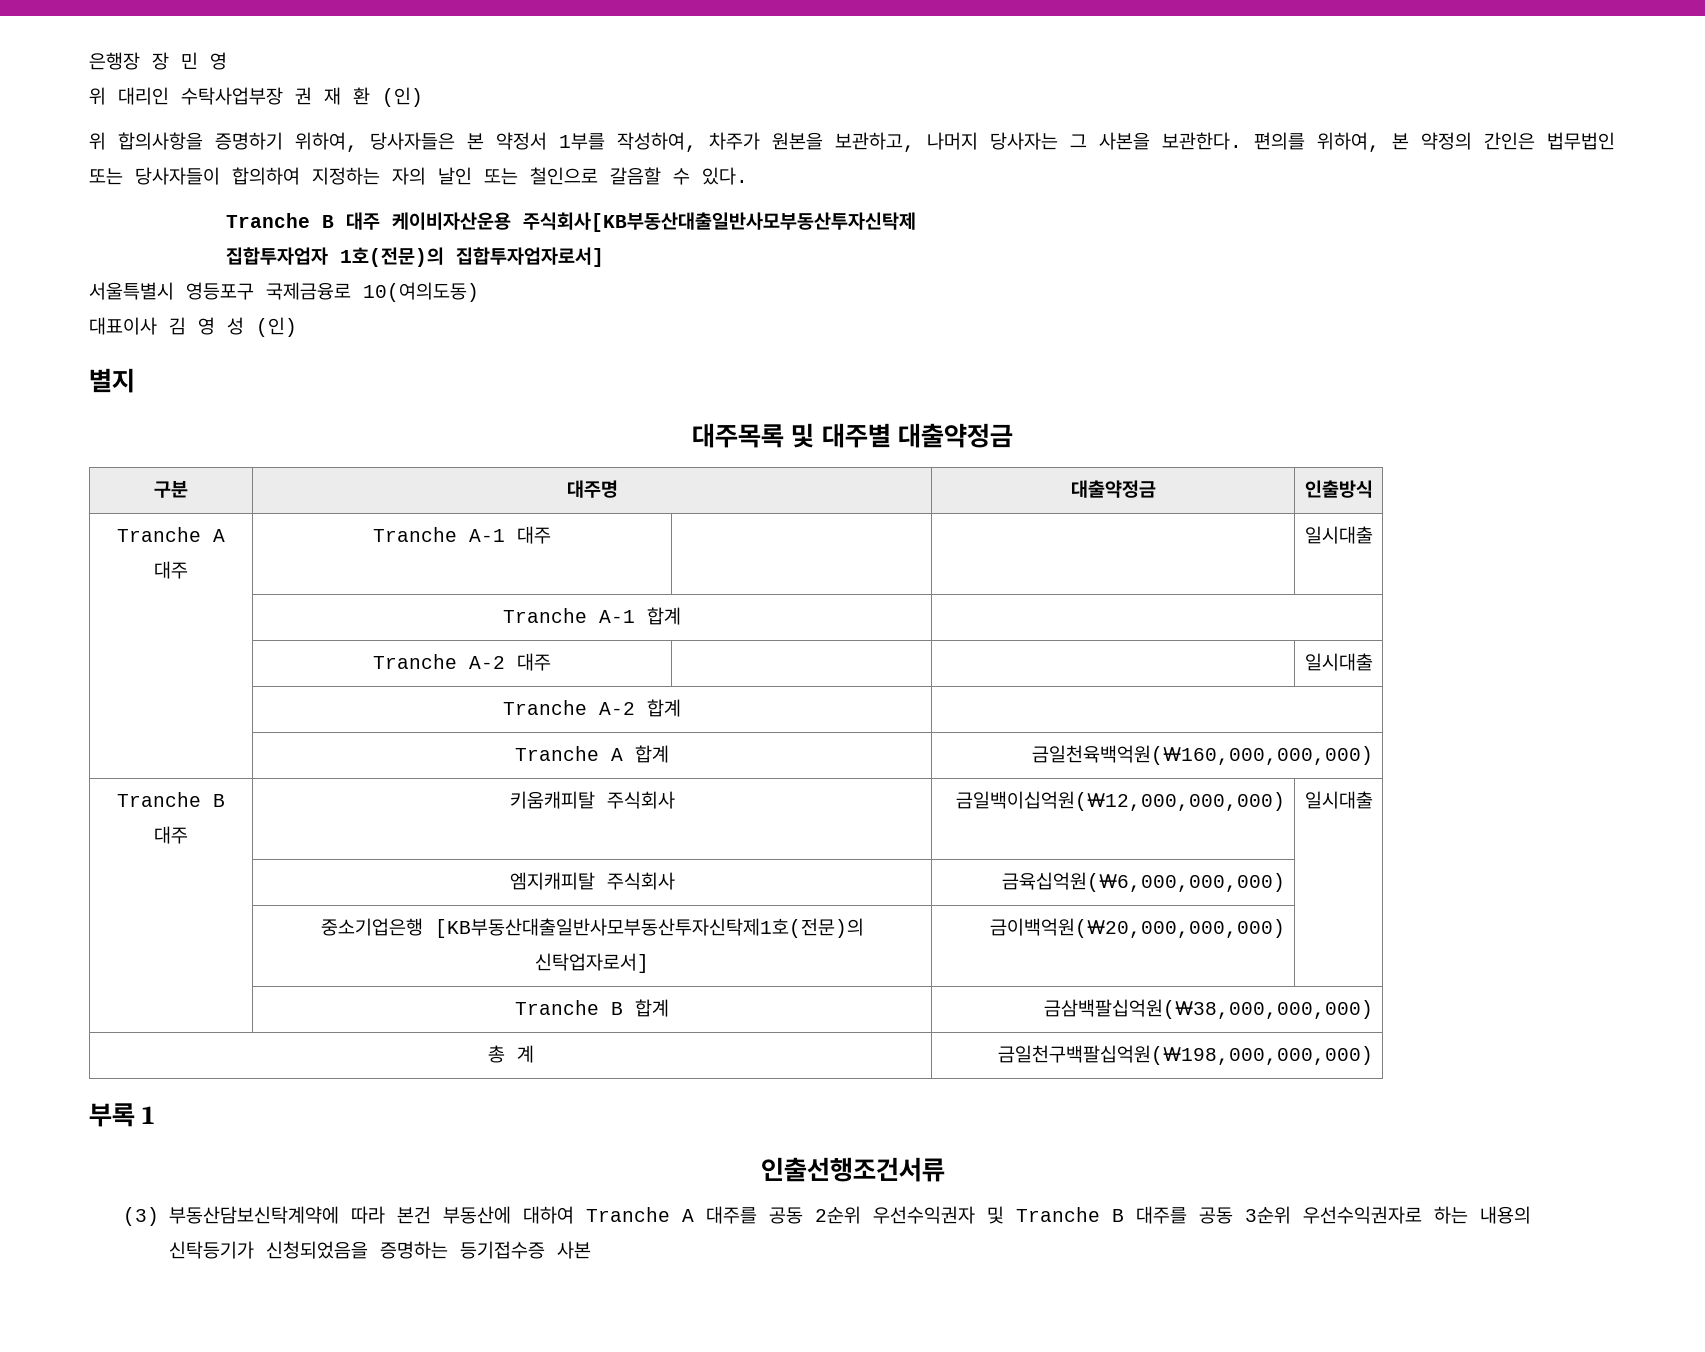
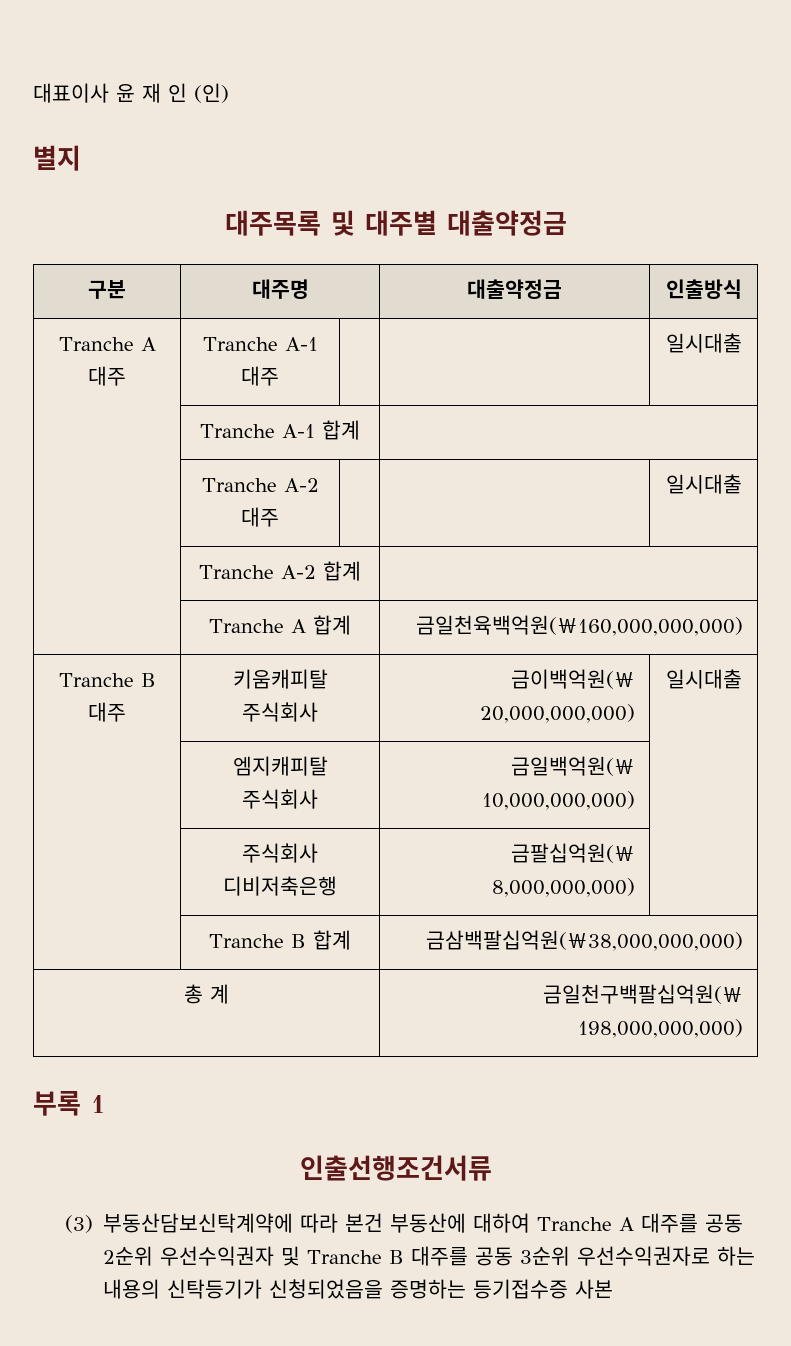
[89,52,227,70] [89,87,423,107] [89,132,1615,152] [89,167,748,185] [225,212,916,232] [225,247,604,267] [89,282,479,302] [89,317,244,335] 은행장 장 민 영 // 위 대리인 수탁사업부장 권 재 환 (인) // 위 합의사항을 증명하기 위하여, 당사자들은 본 약정서 1부를 작성하여, 차주가 원본을 보관하고, 나머지 당사자는 그 사본을 보관한다. 편의를 위하여, 본 약정의 간인은 법무법인 또는 당사자들이 합의하여 지정하는 자의 날인 또는 철인으로 갈음할 수 있다. // Tranche B 대주 케이비자산운용 주식회사[KB부동산대출일반사모부동산투자신탁제 // 집합투자업자 1호(전문)의 집합투자업자로서] // 서울특별시 영등포구 국제금융로 10(여의도동) // 대표이사 김 영 성 -> [33,83,187,103] 대표이사 윤 재 인
[956,791,1286,811] 금일백이십억원(￦12,000,000,000) -> [510,669,635,689] [479,704,635,723] 금이백억원(￦20,000,000,000)
[1002,872,1286,892] [320,918,864,938] [535,953,649,973] [990,918,1286,938] 금육십억원(￦6,000,000,000) | // | 중소기업은행 [KB부동산대출일반사모부동산투자신탁제1호(전문)의 신탁업자로서] | 금이백억원(￦20,000,000,000) -> [510,756,635,776] [481,791,635,810] [242,843,318,863] [223,876,337,896] [510,843,635,863] [491,878,635,897] 금일백억원(￦10,000,000,000) | // | 주식회사 디비저축은행 | 금팔십억원(￦8,000,000,000)

